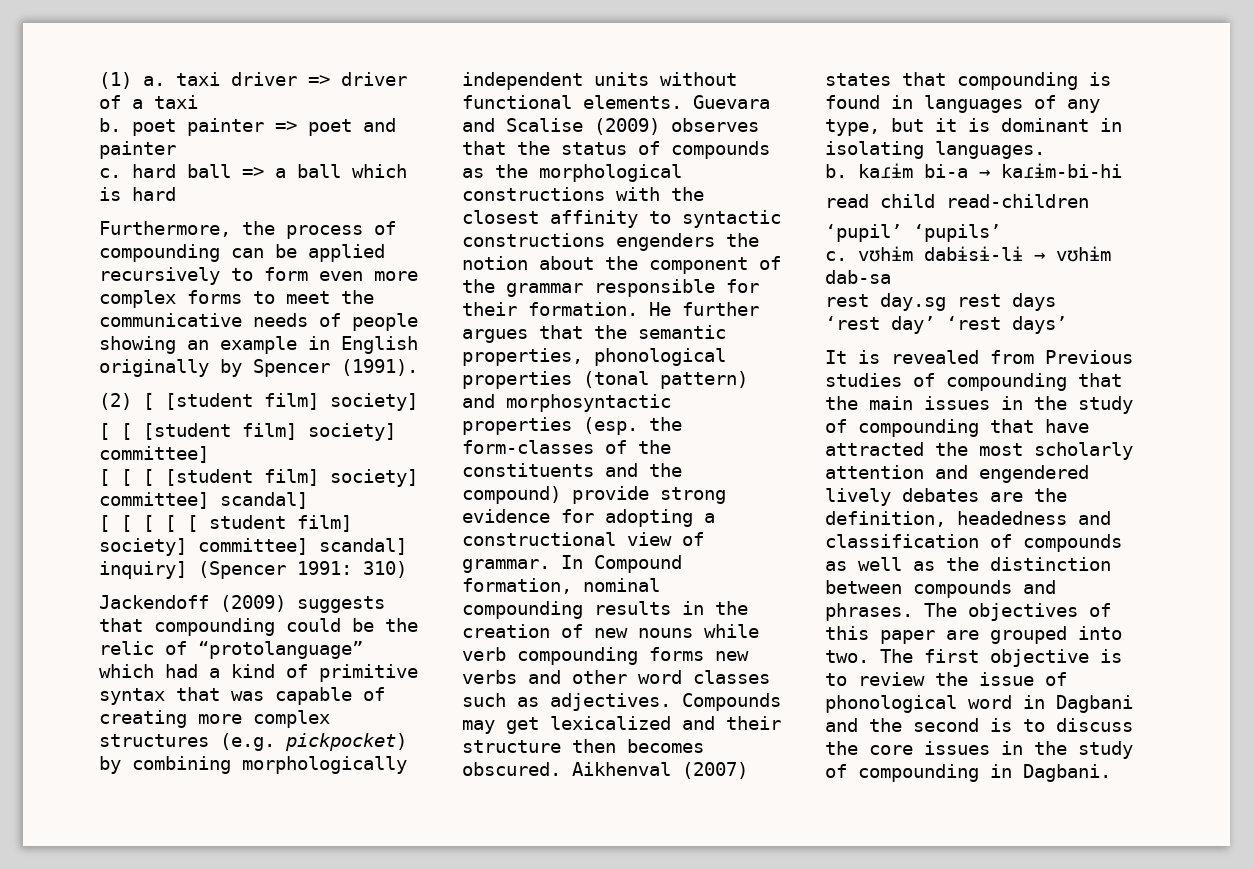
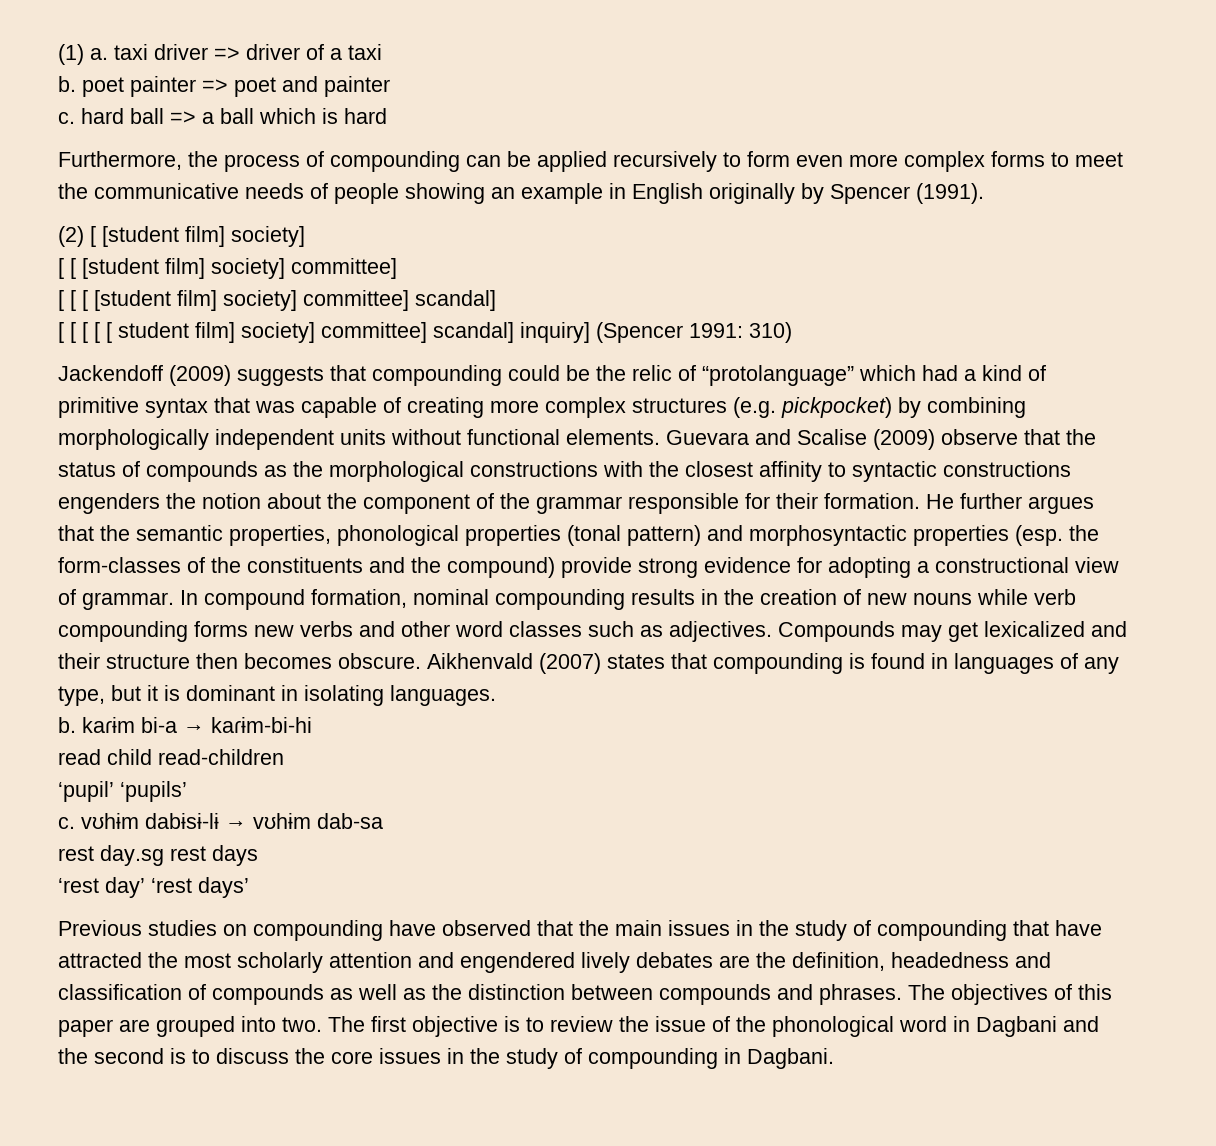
[671,118,759,132] observes -> [941,429,1018,445] observe
[594,555,682,573] Compound -> [204,589,305,610] compound
[462,762,671,776] obscured. Aikhenval -> [338,653,533,669] obscure. Aikhenvald
[825,350,1133,364] [825,373,1067,391] It is revealed from Previous studies of compounding -> [58,920,531,941] Previous studies on compounding have observed
(1067, 679) none -> [736,1016,766,1032] the

